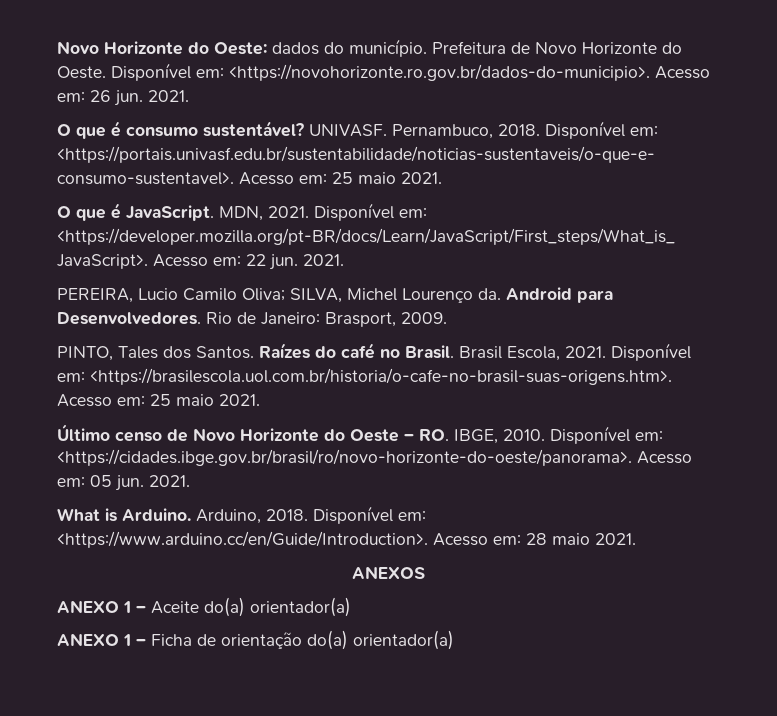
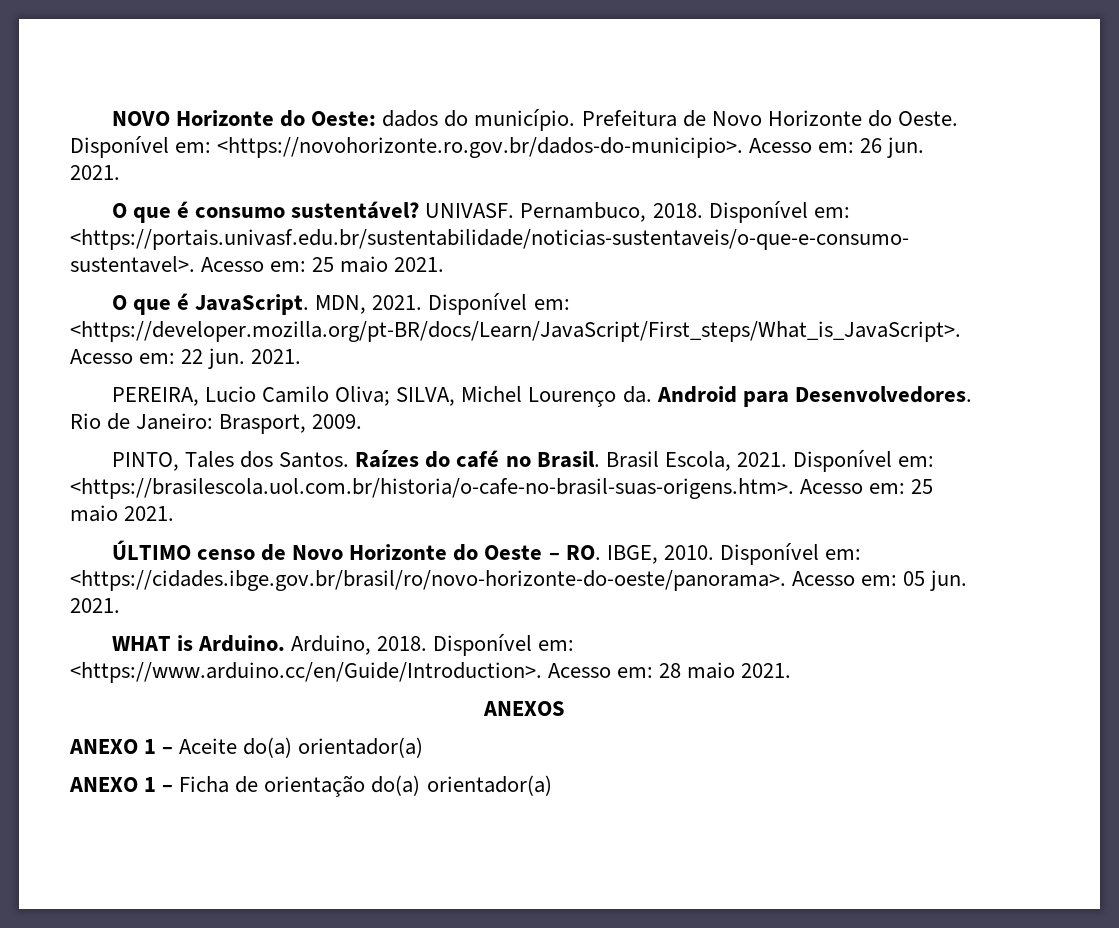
[57,41,99,54] Novo -> [112,111,171,126] NOVO
[57,424,110,441] Último -> [112,540,192,560] ÚLTIMO
[57,508,100,521] What -> [112,636,172,651] WHAT

